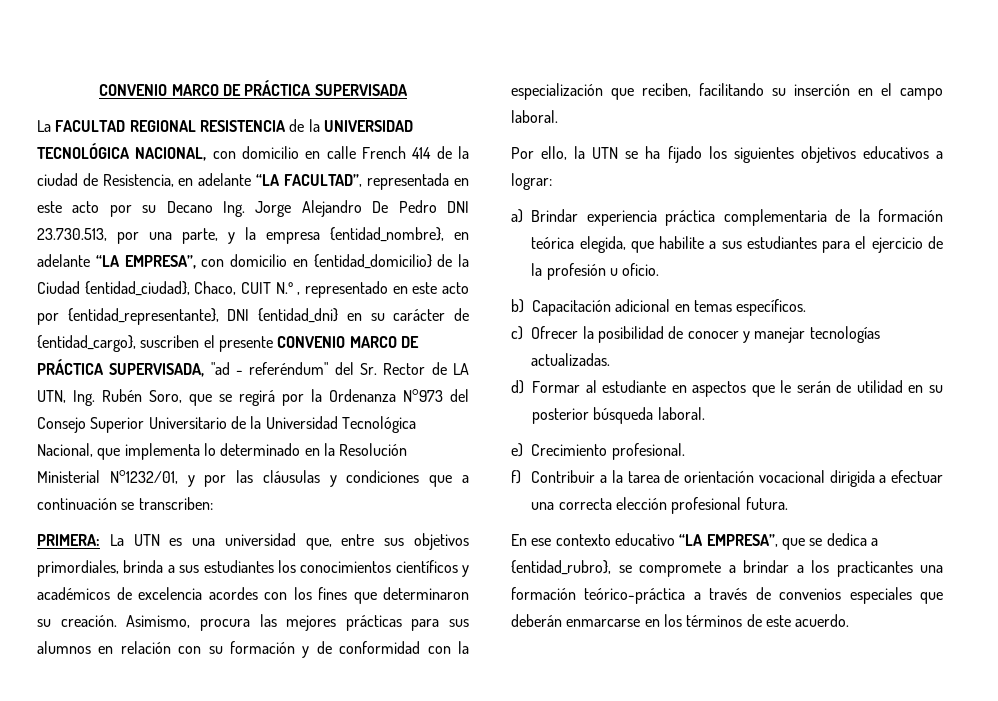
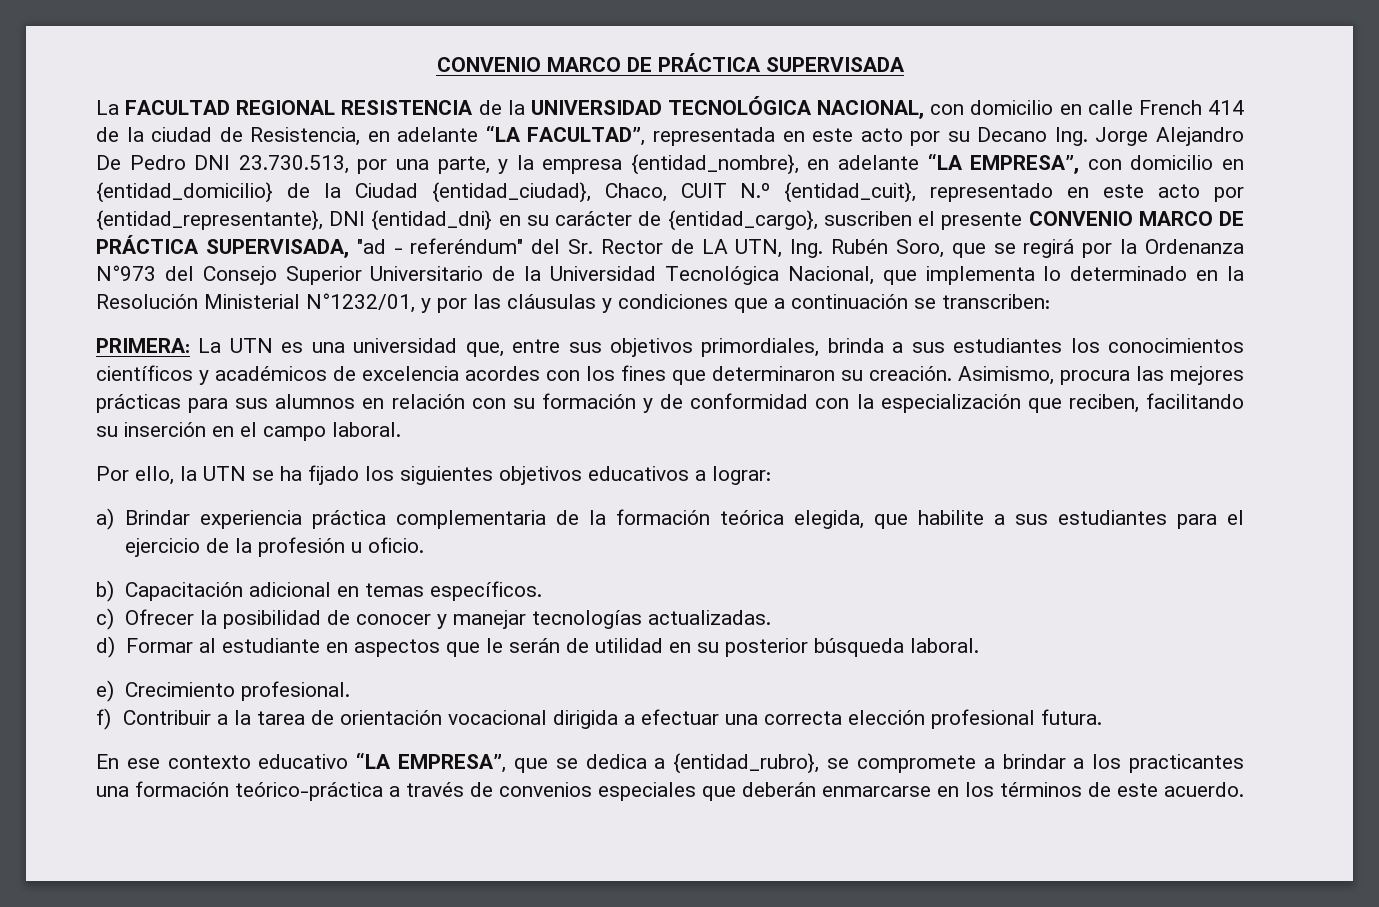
[297,292,301,295] , -> [784,182,917,203] {entidad_cuit},

